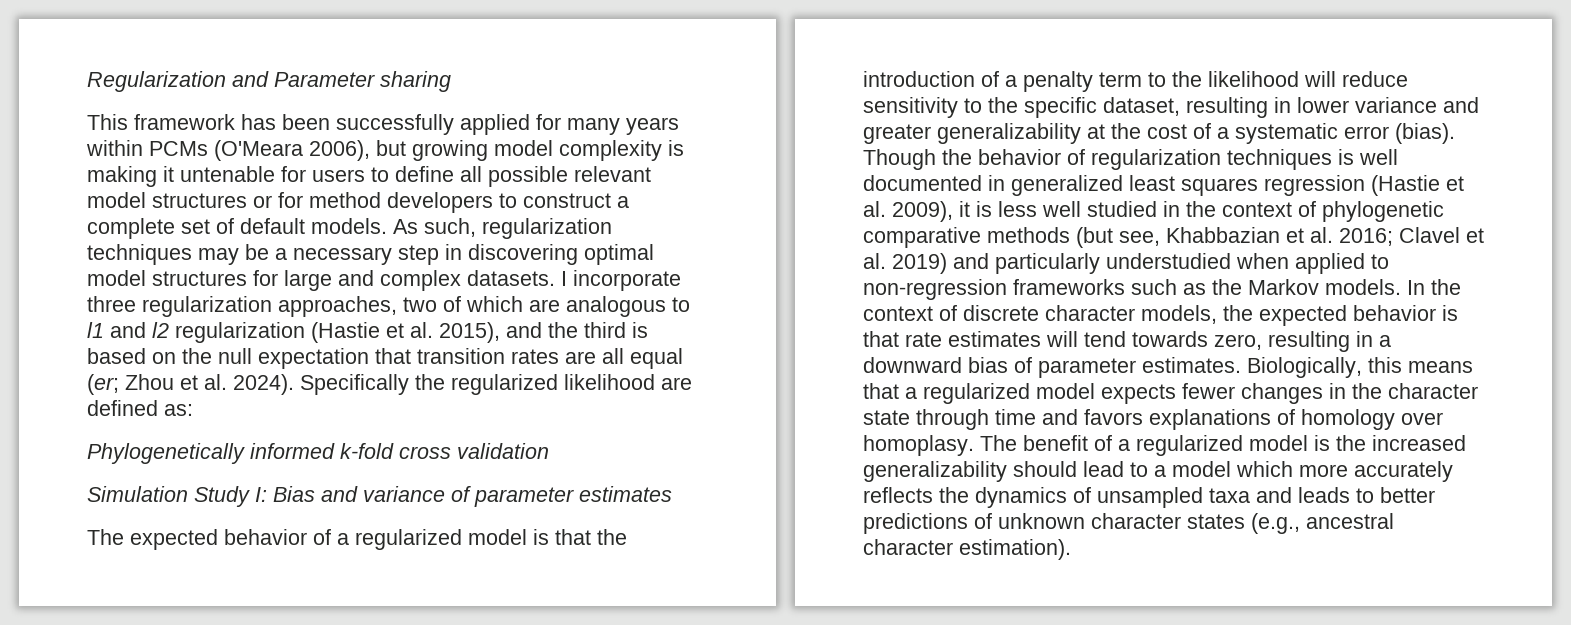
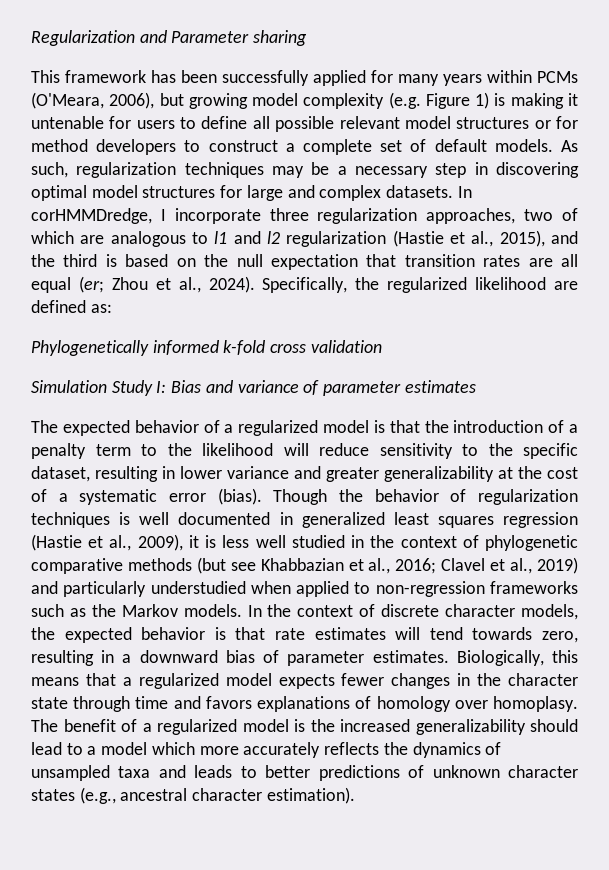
[214,140,303,161] (O'Meara -> [31,92,104,109] (O'Meara,
(662, 150) none -> [388,92,490,109] (e.g. Figure 1)
(555, 278) none -> [457,186,472,198] [31,208,152,224] In corHMMDredge,
[410,322,433,338] al. -> [471,231,494,247] al.,
[204,374,409,395] al. 2024). Specifically -> [178,276,348,293] al., 2024). Specifically,
[863,201,886,217] al. -> [109,535,132,551] al.,
[1119,231,1160,246] see, -> [230,562,256,571] see
[1310,227,1333,243] al. -> [368,558,391,574] al.,
[863,253,886,269] al. -> [510,558,533,574] al.,

